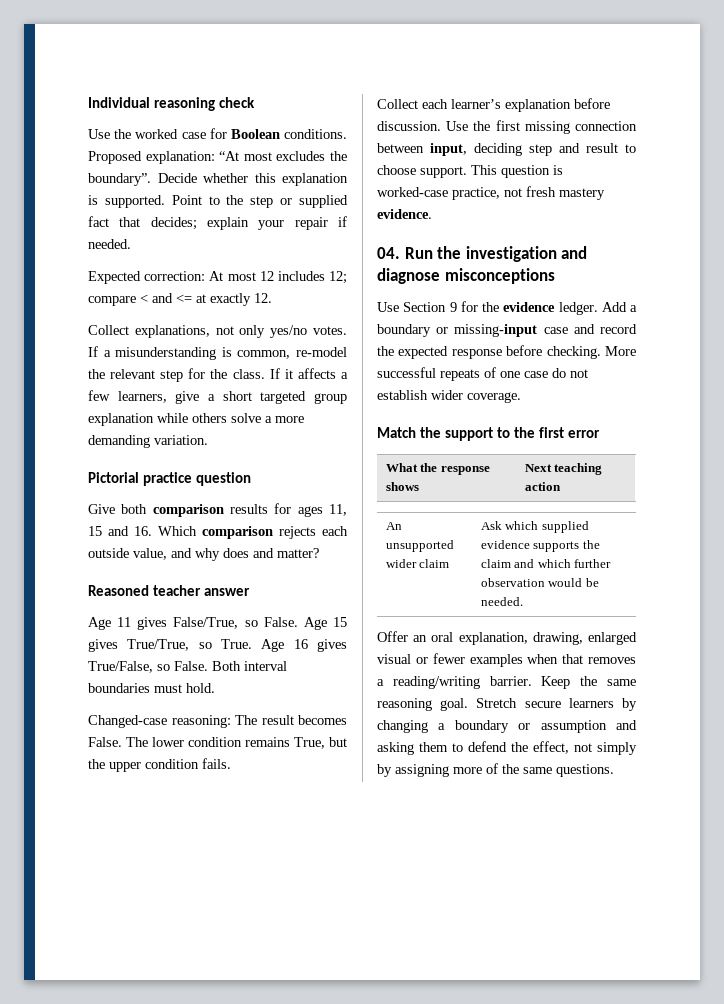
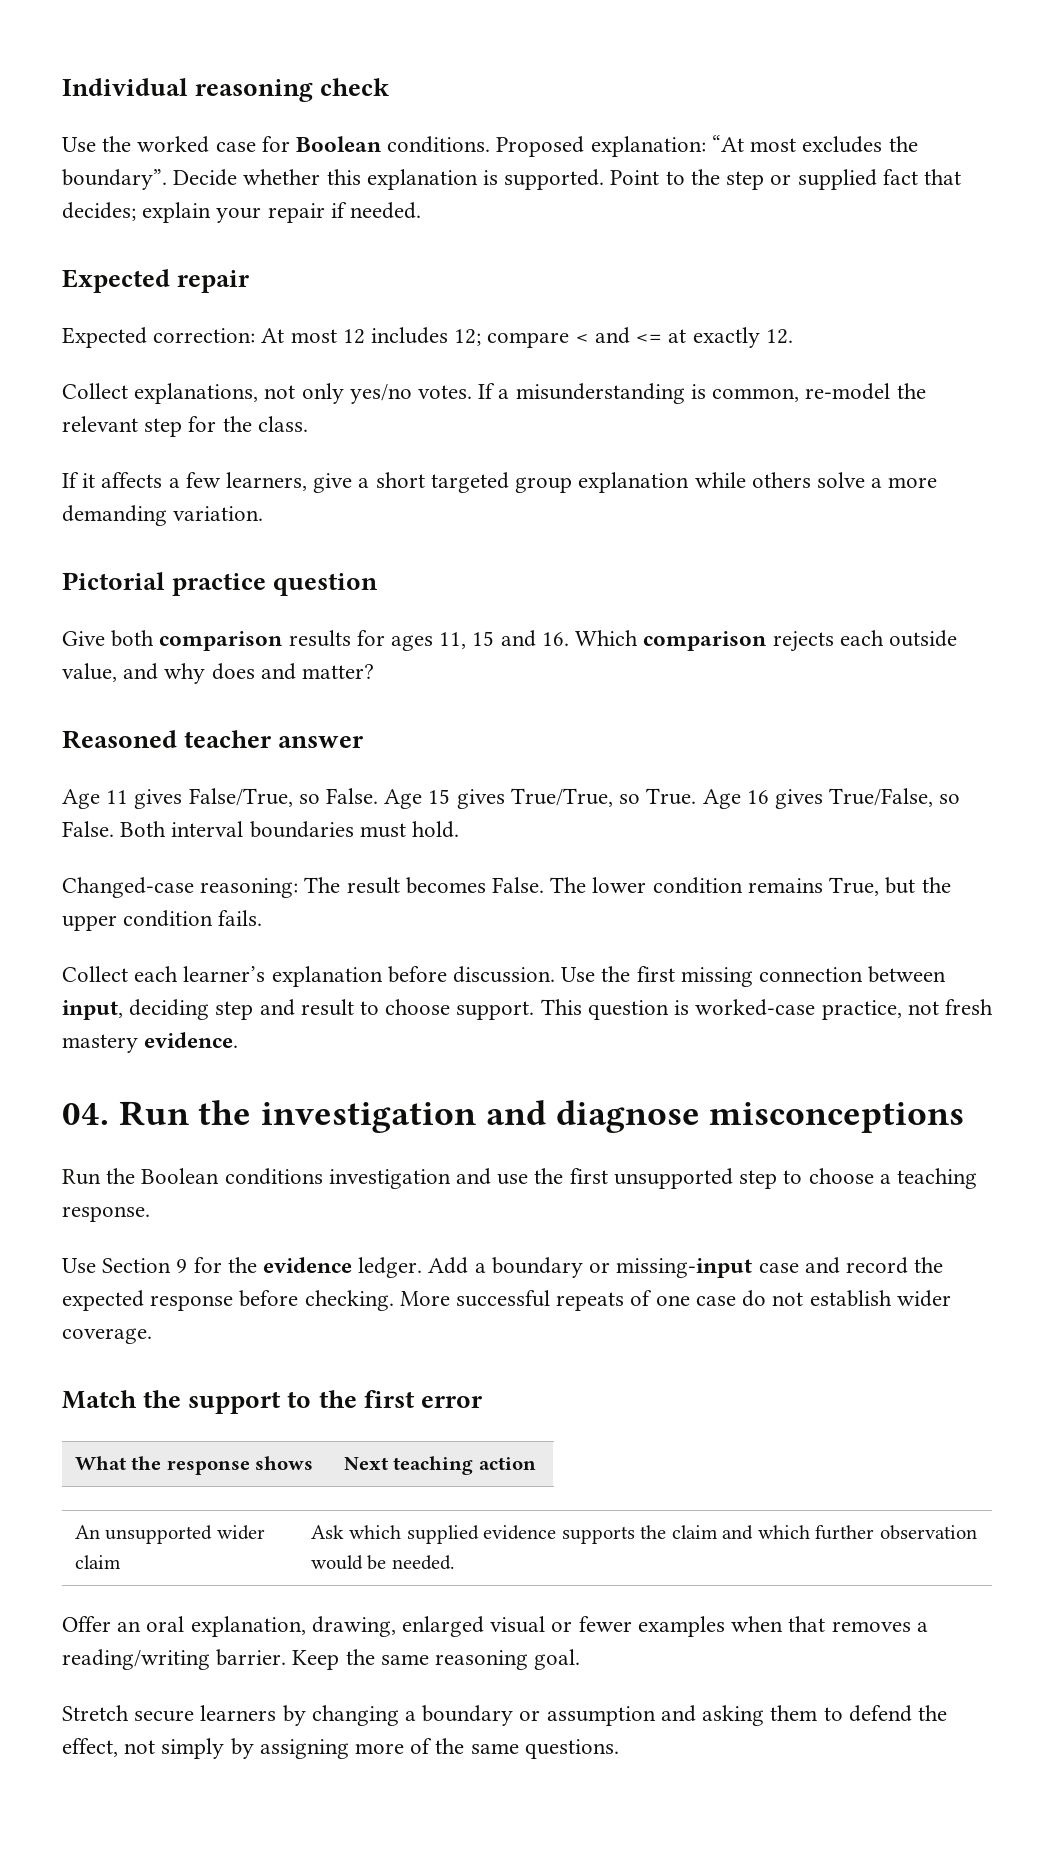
(131, 244) none -> [62,269,251,293] // Expected repair
(265, 374) none -> (308, 424) //
(555, 276) none -> [62,1168,977,1189] [62,1206,150,1222] // Run the Boolean conditions investigation and use the first unsupported step to choose a teaching response.
(469, 704) none -> (581, 1659) //

